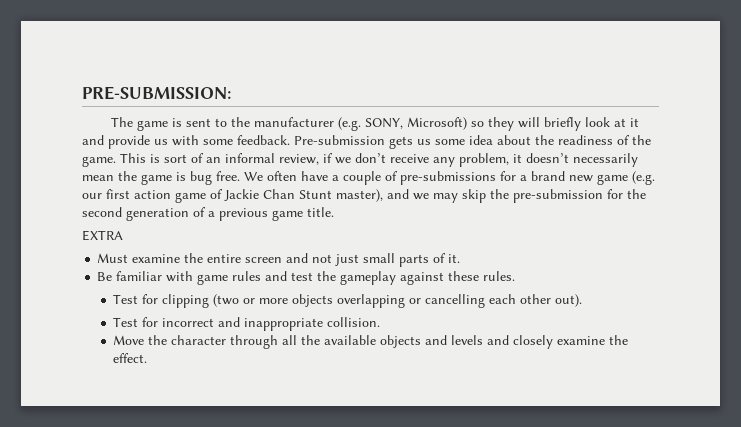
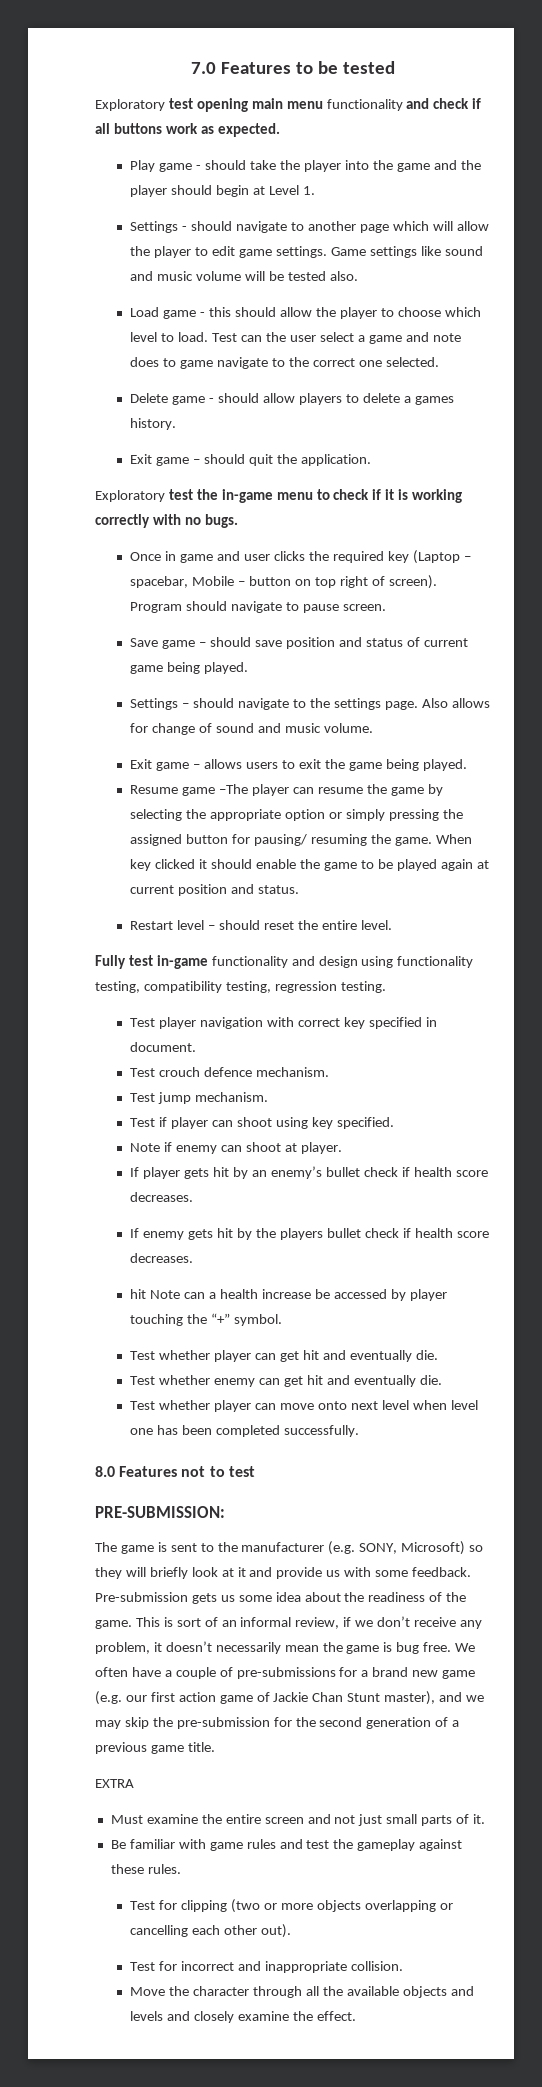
(82, 93) none -> [191,61,395,74] [95,98,482,112] [95,123,280,137] [130,160,481,172] [130,185,316,197] [130,221,489,233] [130,246,483,258] [130,271,358,281] [130,307,481,319] [130,332,461,344] [130,357,439,369] [130,393,454,405] [130,418,177,430] [130,454,371,466] [95,489,463,503] [95,514,238,528] [130,550,471,564] [130,575,437,589] [130,601,387,613] [130,637,468,649] [130,662,249,674] [130,698,490,710] [130,723,373,735] [130,759,467,771] [130,784,443,796] [130,809,463,821] [130,834,472,846] [130,859,489,871] [130,884,300,896] [130,920,392,930] [95,955,474,969] [95,981,386,993] [130,1017,437,1029] [130,1042,197,1052] [130,1067,330,1077] [130,1092,269,1104] [130,1117,394,1129] [130,1142,342,1154] [130,1166,488,1179] [130,1192,194,1202] [130,1228,489,1240] [130,1253,194,1263] [130,1289,447,1301] [130,1313,283,1326] [130,1350,438,1362] [130,1375,442,1387] [130,1400,478,1412] [130,1425,360,1437] [95,1466,255,1477] 7.0 Features to be tested // Exploratory test opening main menu functionality and check if all buttons work as expected. // Play game - should take the player into the game and the player should begin at Level 1. // Settings - should navigate to another page which will allow the player to edit game settings. Game settings like sound and music volume will be tested also. // Load game - this should allow the player to choose which level to load. Test can the user select a game and note does to game navigate to the correct one selected. // Delete game - should allow players to delete a games history. // Exit game – should quit the application. // Exploratory test the in-game menu to check if it is working correctly with no bugs. // Once in game and user clicks the required key (Laptop – spacebar, Mobile – button on top right of screen). Program should navigate to pause screen. // Save game – should save position and status of current game being played. // Settings – should navigate to the settings page. Also allows for change of sound and music volume. // Exit game – allows users to exit the game being played. // Resume game –The player can resume the game by selecting the appropriate option or simply pressing the assigned button for pausing/ resuming the game. When key clicked it should enable the game to be played again at current position and status. // Restart level – should reset the entire level. // Fully test in-game functionality and design using functionality testing, compatibility testing, regression testing. // Test player navigation with correct key specified in document. // Test crouch defence mechanism. // Test jump mechanism. // Test if player can shoot using key specified. // Note if enemy can shoot at player. // If player gets hit by an enemy’s bullet check if health score decreases. // If enemy gets hit by the players bullet check if health score decreases. // hit Note can a health increase be accessed by player touching the “+” symbol. // Test whether player can get hit and eventually die. // Test whether enemy can get hit and eventually die. // Test whether player can move onto next level when level one has been completed successfully. // 8.0 Features not to test //

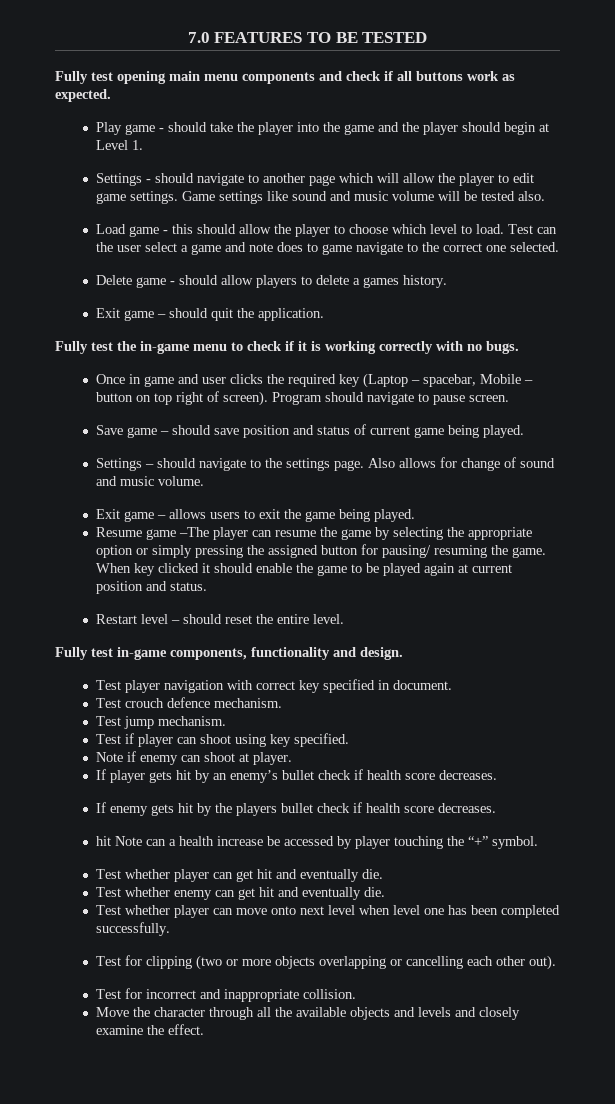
[221,61,395,74] [95,99,165,111] Features to be tested // Exploratory -> [214,32,428,43] [55,71,88,84] FEATURES TO BE TESTED // Fully
[326,99,403,111] functionality -> [242,72,315,84] components
[95,490,165,502] Exploratory -> [55,341,88,354] Fully
[211,956,474,968] [95,981,386,993] functionality and design using functionality testing, compatibility testing, regression testing. -> [170,647,403,660] components, functionality and design.
[95,1466,255,1477] [95,1506,225,1518] [95,1541,484,1555] [95,1567,472,1579] [95,1592,467,1604] [95,1616,482,1629] [95,1641,476,1654] [95,1667,476,1679] [95,1691,485,1705] [95,1717,460,1729] [95,1742,215,1754] [95,1779,134,1788] [110,1814,486,1826] [110,1839,463,1851] [110,1864,181,1874] // 8.0 Features not to test // PRE-SUBMISSION: // The game is sent to the manufacturer (e.g. SONY, Microsoft) so they will briefly look at it and provide us with some feedback. Pre-submission gets us some idea about the readiness of the game. This is sort of an informal review, if we don’t receive any problem, it doesn’t necessarily mean the game is bug free. We often have a couple of pre-submissions for a brand new game (e.g. our first action game of Jackie Chan Stunt master), and we may skip the pre-submission for the second generation of a previous game title. // EXTRA // Must examine the entire screen and not just small parts of it. // Be familiar with game rules and test the gameplay against these rules. -> (170, 929) none

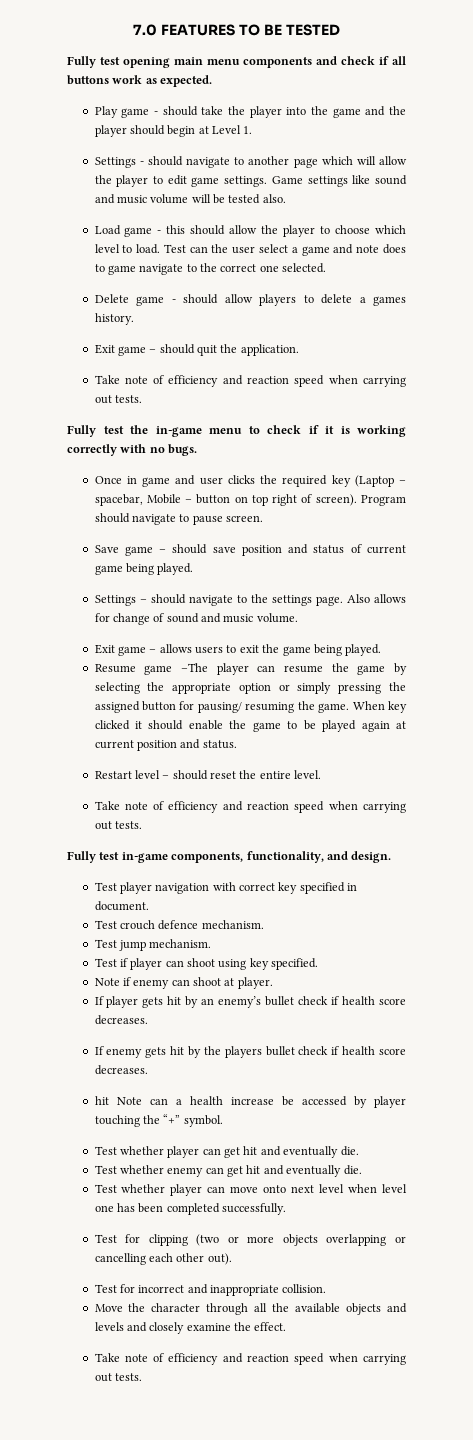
(324, 314) none -> [94,375,406,387] [94,395,142,404] // Take note of efficiency and reaction speed when carrying out tests.
(344, 619) none -> [94,801,406,813] [94,821,142,830] // Take note of efficiency and reaction speed when carrying out tests.
[251,647,330,660] functionality -> [246,851,324,863] functionality,
(204, 1029) none -> [94,1353,406,1365] [94,1373,142,1382] // Take note of efficiency and reaction speed when carrying out tests.

